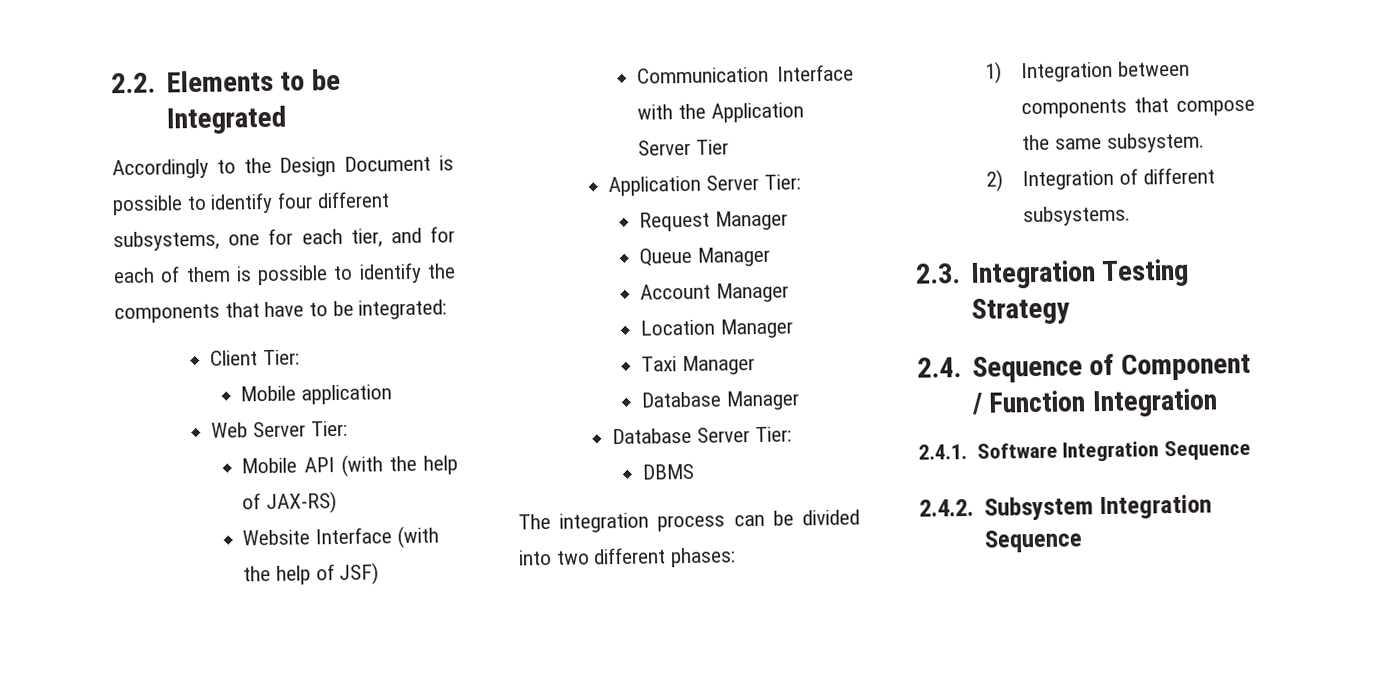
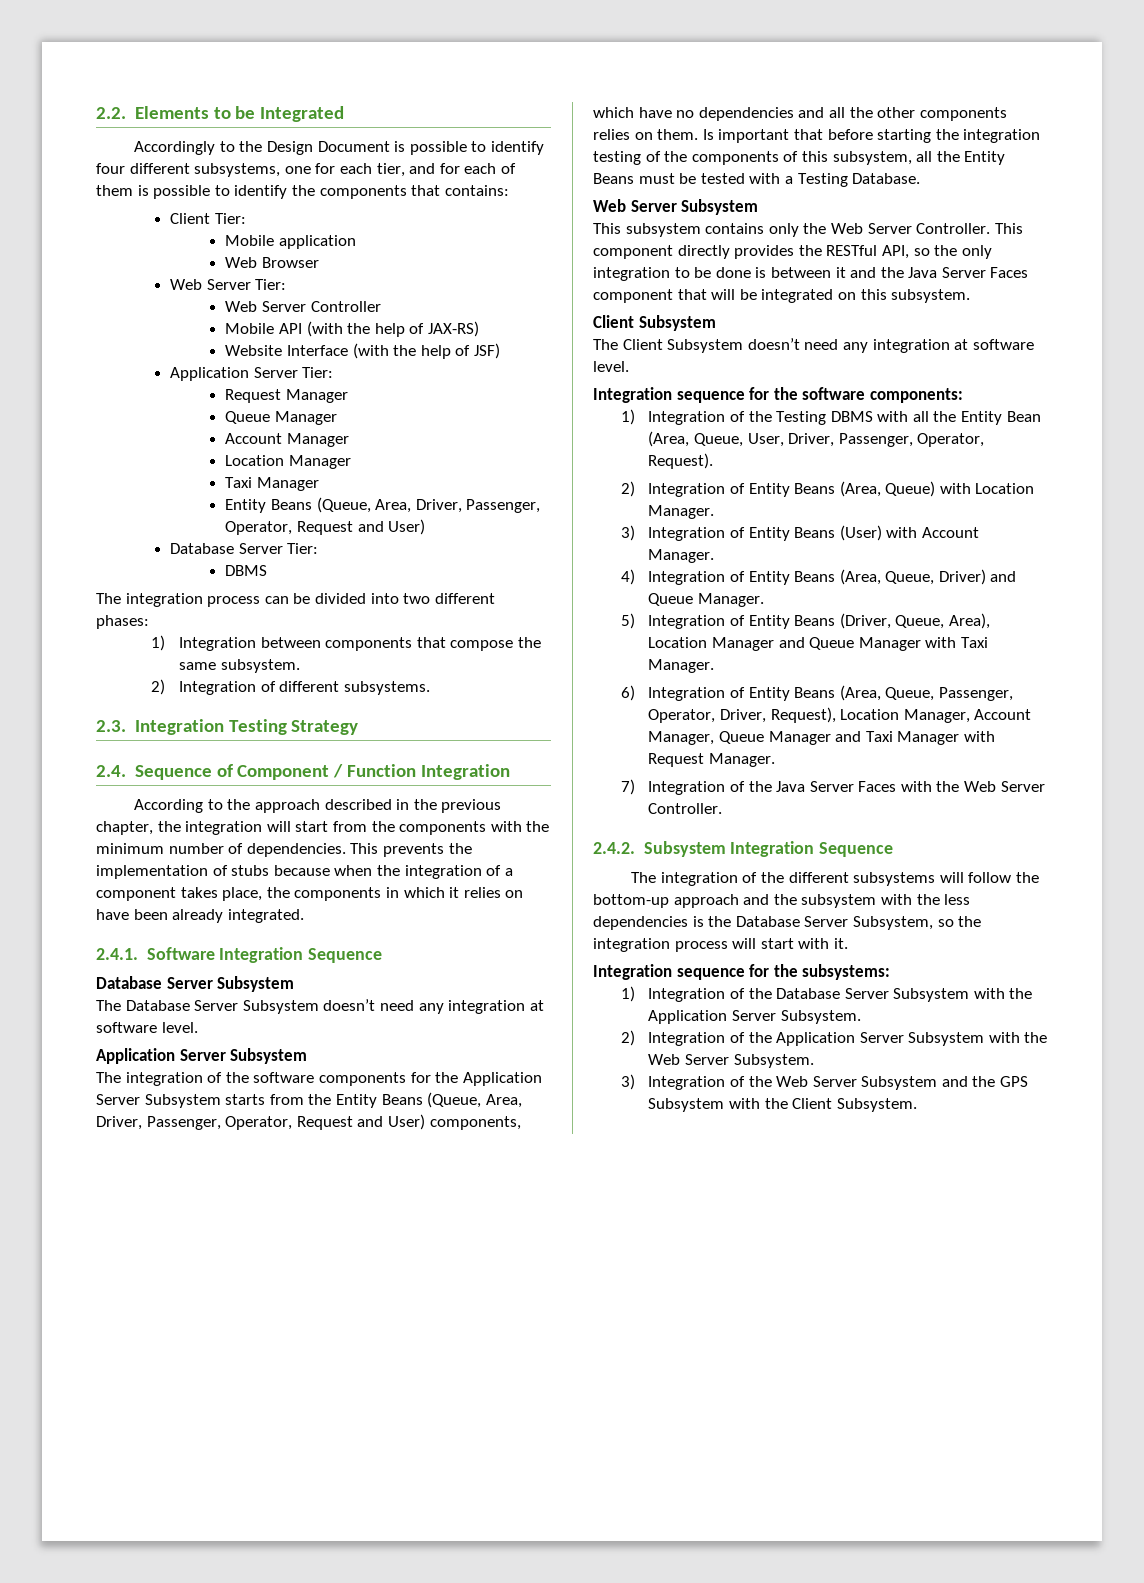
[264,299,448,320] have to be integrated: -> [444,185,509,196] contains:
(393, 394) none -> [225,257,319,268] // Web Browser
(348, 428) none -> [225,301,381,312] // Web Server Controller
[637,64,854,84] [637,102,804,123] [638,139,730,156] // Communication Interface with the Application Server Tier -> (500, 351) none
[641,390,800,411] Database Manager -> [225,497,541,513] [225,519,426,535] Entity Beans (Queue, Area, Driver, Passenger, Operator, Request and User)
[918,439,1251,462] [919,494,1213,521] [983,529,1083,553] 2.4.1. Software Integration Sequence // 2.4.2. Subsystem Integration Sequence -> [134,799,502,813] [96,821,550,835] [96,843,472,857] [96,865,513,879] [96,887,524,901] [96,909,304,923] [96,947,383,963] [96,976,295,992] [96,999,544,1014] [96,1022,198,1033] [96,1048,308,1064] [96,1072,542,1086] [96,1092,522,1108] [96,1114,521,1130] [593,107,1007,121] [593,129,1041,143] [593,151,1006,165] [593,173,921,187] [593,199,759,215] [593,223,1023,237] [593,245,992,259] [593,267,1029,281] [593,289,971,303] [593,315,716,331] [593,338,1034,353] [593,361,629,372] [593,387,963,403] [620,409,1041,425] [648,431,985,447] [648,453,714,469] [620,481,1035,497] [648,505,715,519] [620,525,979,541] [648,549,715,563] [620,569,1017,585] [648,593,764,607] [620,613,990,629] [648,637,988,651] [648,659,715,673] [620,685,1013,701] [648,707,1032,723] [648,731,995,745] [648,753,775,767] [620,779,1045,795] [648,803,723,814] [593,841,894,857] [631,872,1039,886] [593,894,971,908] [593,916,982,930] [593,938,848,952] [593,964,891,980] [620,986,1033,1002] [648,1010,861,1024] [620,1030,1048,1046] [648,1054,814,1068] [620,1074,1029,1090] [648,1098,917,1112] According to the approach described in the previous chapter, the integration will start from the components with the minimum number of dependencies. This prevents the implementation of stubs because when the integration of a component takes place, the components in which it relies on have been already integrated. // 2.4.1. Software Integration Sequence // Database Server Subsystem // The Database Server Subsystem doesn’t need any integration at software level. // Application Server Subsystem // The integration of the software components for the Application Server Subsystem starts from the Entity Beans (Queue, Area, Driver, Passenger, Operator, Request and User) components, which have no dependencies and all the other components relies on them. Is important that before starting the integration testing of the components of this subsystem, all the Entity Beans must be tested with a Testing Database. // Web Server Subsystem // This subsystem contains only the Web Server Controller. This component directly provides the RESTful API, so the only integration to be done is between it and the Java Server Faces component that will be integrated on this subsystem. // Client Subsystem // The Client Subsystem doesn’t need any integration at software level. // Integration sequence for the software components: // 1) Integration of the Testing DBMS with all the Entity Bean (Area, Queue, User, Driver, Passenger, Operator, Request). // 2) Integration of Entity Beans (Area, Queue) with Location Manager. // 3) Integration of Entity Beans (User) with Account Manager. // 4) Integration of Entity Beans (Area, Queue, Driver) and Queue Manager. // 5) Integration of Entity Beans (Driver, Queue, Area), Location Manager and Queue Manager with Taxi Manager. // 6) Integration of Entity Beans (Area, Queue, Passenger, Operator, Driver, Request), Location Manager, Account Manager, Queue Manager and Taxi Manager with Request Manager. // 7) Integration of the Java Server Faces with the Web Server Controller. // 2.4.2. Subsystem Integration Sequence // The integration of the different subsystems will follow the bottom-up approach and the subsystem with the less dependencies is the Database Server Subsystem, so the integration process will start with it. // Integration sequence for the subsystems: // 1) Integration of the Database Server Subsystem with the Application Server Subsystem. // 2) Integration of the Application Server Subsystem with the Web Server Subsystem. // 3) Integration of the Web Server Subsystem and the GPS Subsystem with the Client Subsystem.

